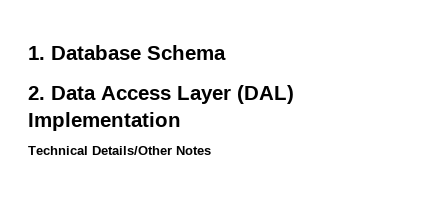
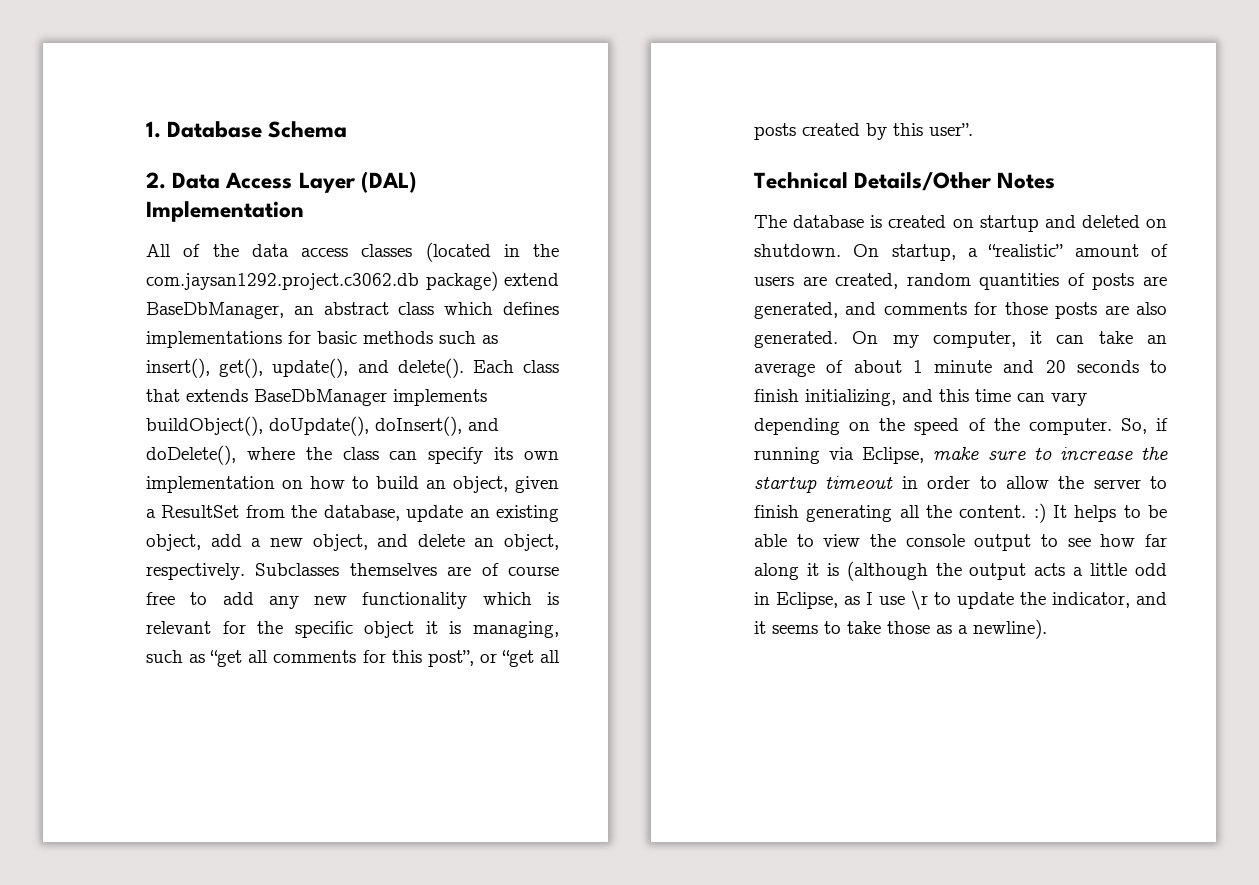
[28,146,211,155] Technical Details/Other Notes -> [146,242,559,262] [146,271,559,291] [146,302,559,319] [146,331,498,348] [146,358,559,378] [146,389,487,406] [146,416,499,436] [146,445,559,465] [146,476,559,493] [146,505,559,522] [146,534,559,551] [146,563,559,580] [146,592,559,609] [146,621,559,638] [146,650,560,667] [754,123,973,140] [754,172,1056,191] [754,215,1167,232] [754,244,1168,261] [754,273,1167,290] [754,302,1167,319] [754,331,1167,348] [754,360,1167,377] [754,389,1087,406] [754,418,1168,435] [754,447,1168,464] [754,476,1167,493] [754,503,1167,523] [754,534,1167,551] [754,561,1167,581] [754,590,1167,610] [754,619,1047,639] All of the data access classes (located in the com.jaysan1292.project.c3062.db package) extend BaseDbManager, an abstract class which defines implementations for basic methods such as insert(), get(), update(), and delete(). Each class that extends BaseDbManager implements buildObject(), doUpdate(), doInsert(), and doDelete(), where the class can specify its own implementation on how to build an object, given a ResultSet from the database, update an existing object, add a new object, and delete an object, respectively. Subclasses themselves are of course free to add any new functionality which is relevant for the specific object it is managing, such as “get all comments for this post”, or “get all posts created by this user”. // Technical Details/Other Notes // The database is created on startup and deleted on shutdown. On startup, a “realistic” amount of users are created, random quantities of posts are generated, and comments for those posts are also generated. On my computer, it can take an average of about 1 minute and 20 seconds to finish initializing, and this time can vary depending on the speed of the computer. So, if running via Eclipse, make sure to increase the startup timeout in order to allow the server to finish generating all the content. :) It helps to be able to view the console output to see how far along it is (although the output acts a little odd in Eclipse, as I use \r to update the indicator, and it seems to take those as a newline).

